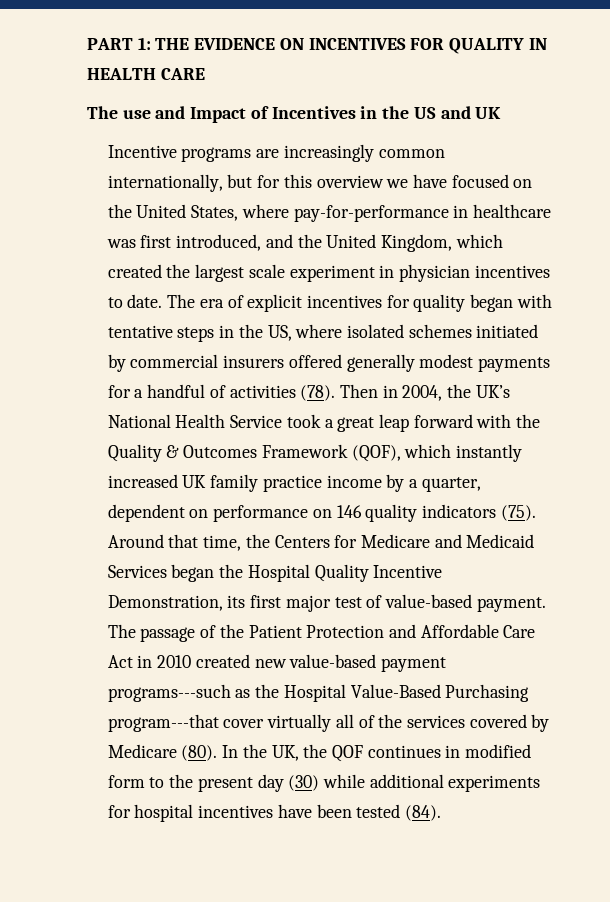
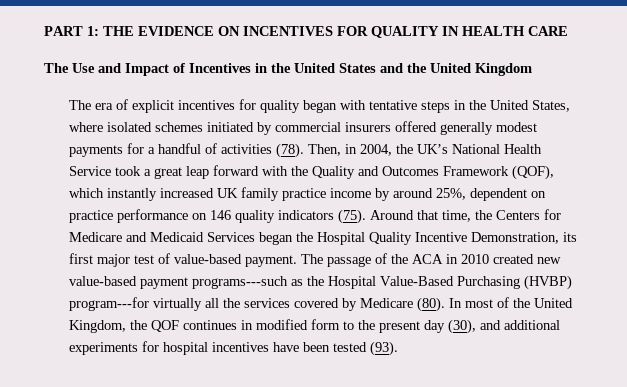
[122,110,151,119] use -> [72,63,95,73] Use
[413,106,502,119] [107,144,445,162] [107,174,533,192] [107,204,551,222] [106,234,503,252] [107,264,550,282] [107,294,163,308] US and UK // Incentive programs are increasingly common internationally, but for this overview we have focused on the United States, where pay-for-performance in healthcare was first introduced, and the United Kingdom, which created the largest scale experiment in physician incentives to date. -> [294,63,532,76] United States and the United Kingdom //
[267,325,292,341] US, -> [489,100,570,112] United States,
[339,384,378,398] Then -> [307,144,341,156] Then,
[166,445,180,458] & -> [357,166,379,176] and
[408,477,481,492] a quarter, -> [392,188,466,200] around 25%,
(209, 513) none -> [68,210,113,223] practice
[248,624,536,638] [107,655,133,668] Patient Protection and Affordable Care Act -> [411,254,443,264] ACA
[107,714,265,732] program---that cover -> [523,275,572,290] [68,297,149,311] (HVBP) program---for
[358,715,375,728] of -> (219, 303) none
[242,744,299,761] the UK, -> [464,297,573,308] [68,320,126,333] most of the United Kingdom,
[288,774,365,791] (30) while -> [447,319,501,334] (30), and
[404,805,441,821] (84). -> [369,341,398,356] (93).

